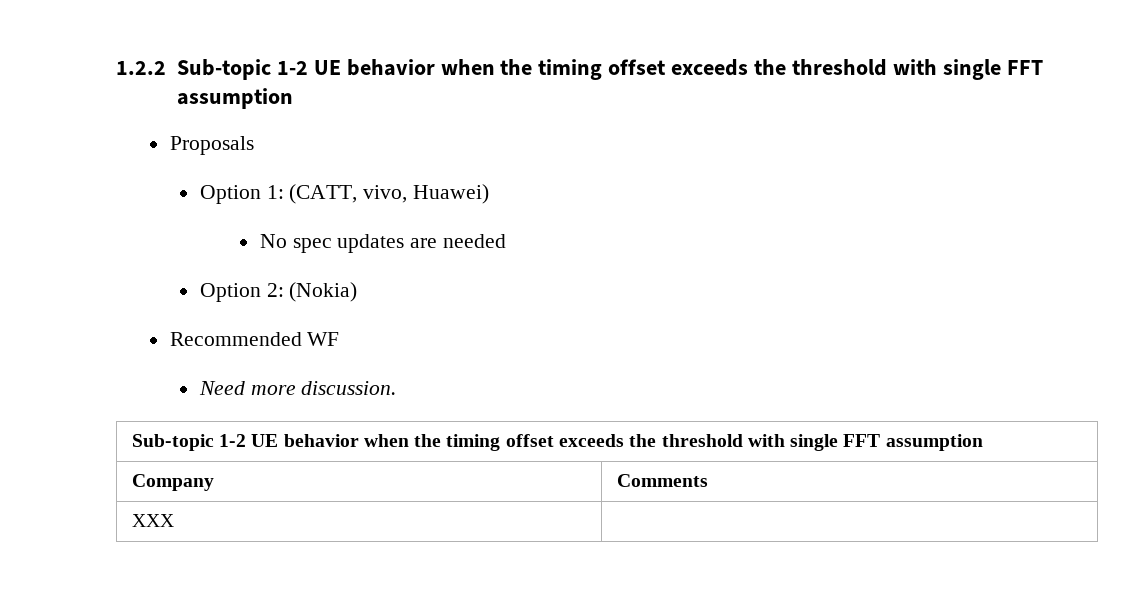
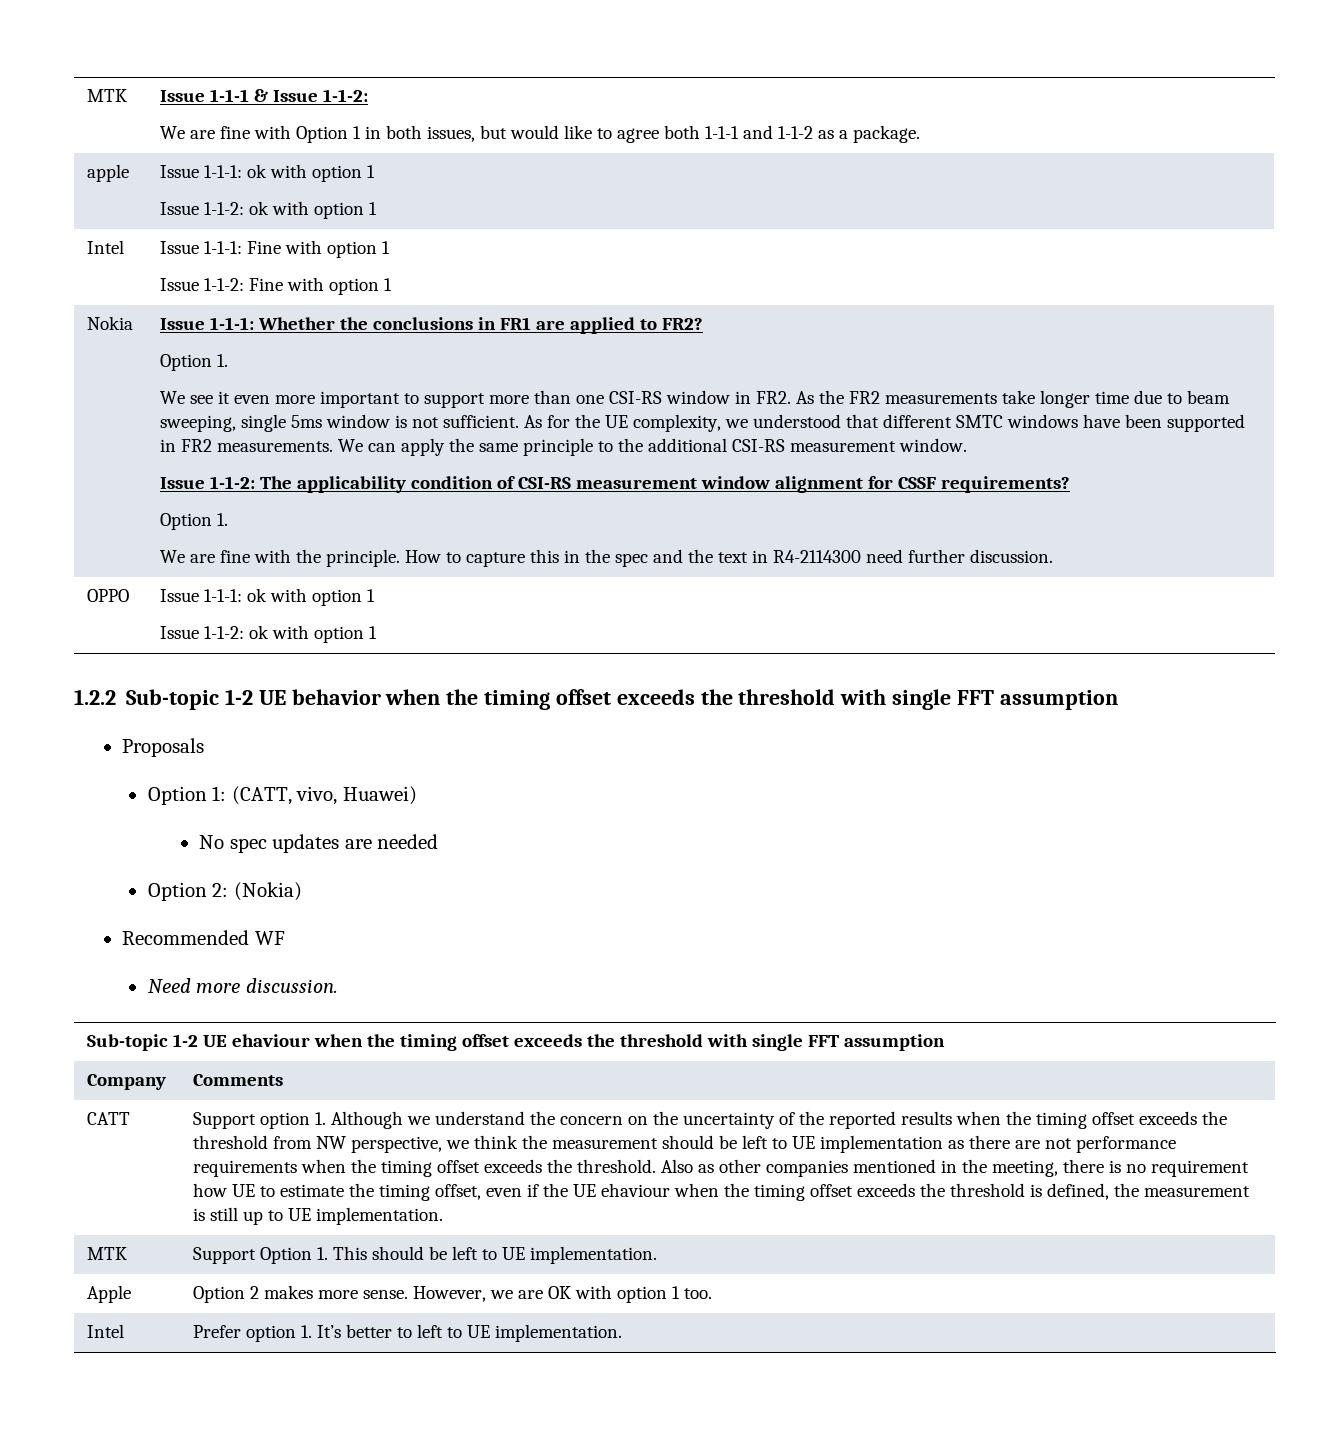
(116, 68) none -> [87,89,128,102] [160,89,369,102] [160,125,921,143] [87,164,130,182] [160,164,376,182] [160,201,378,219] [87,240,125,254] [160,240,391,258] [160,277,393,295] [87,316,134,330] [160,317,704,334] [160,354,229,371] [160,390,1231,408] [160,414,1246,432] [160,438,968,456] [160,476,1071,493] [160,513,229,530] [160,549,1054,567] [87,589,130,602] [160,588,376,606] [160,625,378,643] MTK | Issue 1-1-1 & Issue 1-1-2: // We are fine with Option 1 in both issues, but would like to agree both 1-1-1 and 1-1-2 as a package. // apple | Issue 1-1-1: ok with option 1 // Issue 1-1-2: ok with option 1 // Intel | Issue 1-1-1: Fine with option 1 // Issue 1-1-2: Fine with option 1 // Nokia | Issue 1-1-1: Whether the conclusions in FR1 are applied to FR2? // Option 1. // We see it even more important to support more than one CSI-RS window in FR2. As the FR2 measurements take longer time due to beam sweeping, single 5ms window is not sufficient. As for the UE complexity, we understood that different SMTC windows have been supported in FR2 measurements. We can apply the same principle to the additional CSI-RS measurement window. // Issue 1-1-2: The applicability condition of CSI-RS measurement window alignment for CSSF requirements? // Option 1. // We are fine with the principle. How to capture this in the spec and the text in R4-2114300 need further discussion. // OPPO | Issue 1-1-1: ok with option 1 // Issue 1-1-2: ok with option 1 //
[283,434,359,447] behavior -> [232,1034,311,1047] ehaviour
[131,514,174,527] XXX | -> [87,1112,131,1125] [193,1111,1228,1129] [193,1135,1177,1153] [193,1159,1250,1177] [193,1183,1251,1201] [193,1207,444,1225] [87,1247,128,1260] [193,1246,658,1264] [87,1285,132,1303] [193,1285,713,1303] [87,1324,125,1338] [193,1324,623,1342] CATT | Support option 1. Although we understand the concern on the uncertainty of the reported results when the timing offset exceeds the threshold from NW perspective, we think the measurement should be left to UE implementation as there are not performance requirements when the timing offset exceeds the threshold. Also as other companies mentioned in the meeting, there is no requirement how UE to estimate the timing offset, even if the UE ehaviour when the timing offset exceeds the threshold is defined, the measurement is still up to UE implementation. // MTK | Support Option 1. This should be left to UE implementation. // Apple | Option 2 makes more sense. However, we are OK with option 1 too. // Intel | Prefer option 1. It’s better to left to UE implementation.

